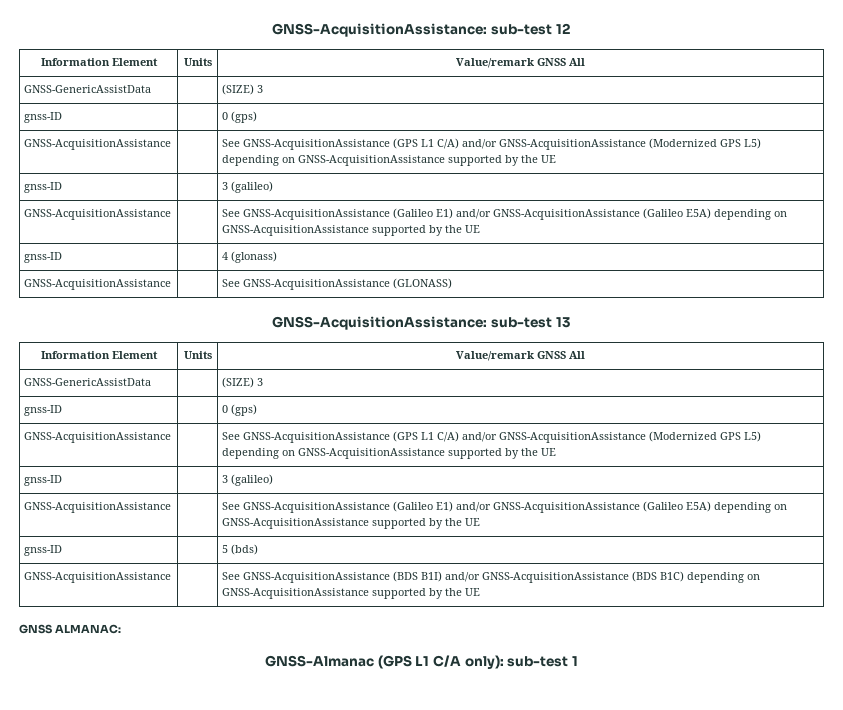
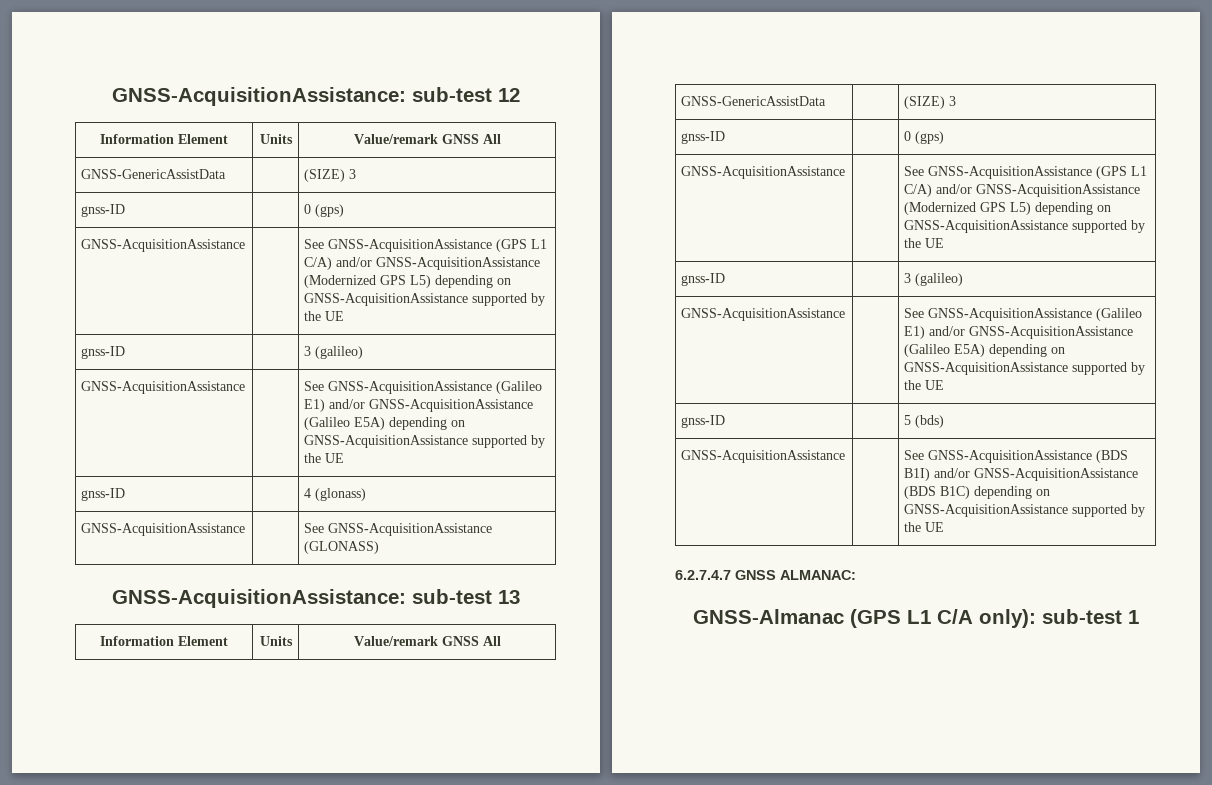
(481, 592) none -> [675,570,731,580] 6.2.7.4.7

